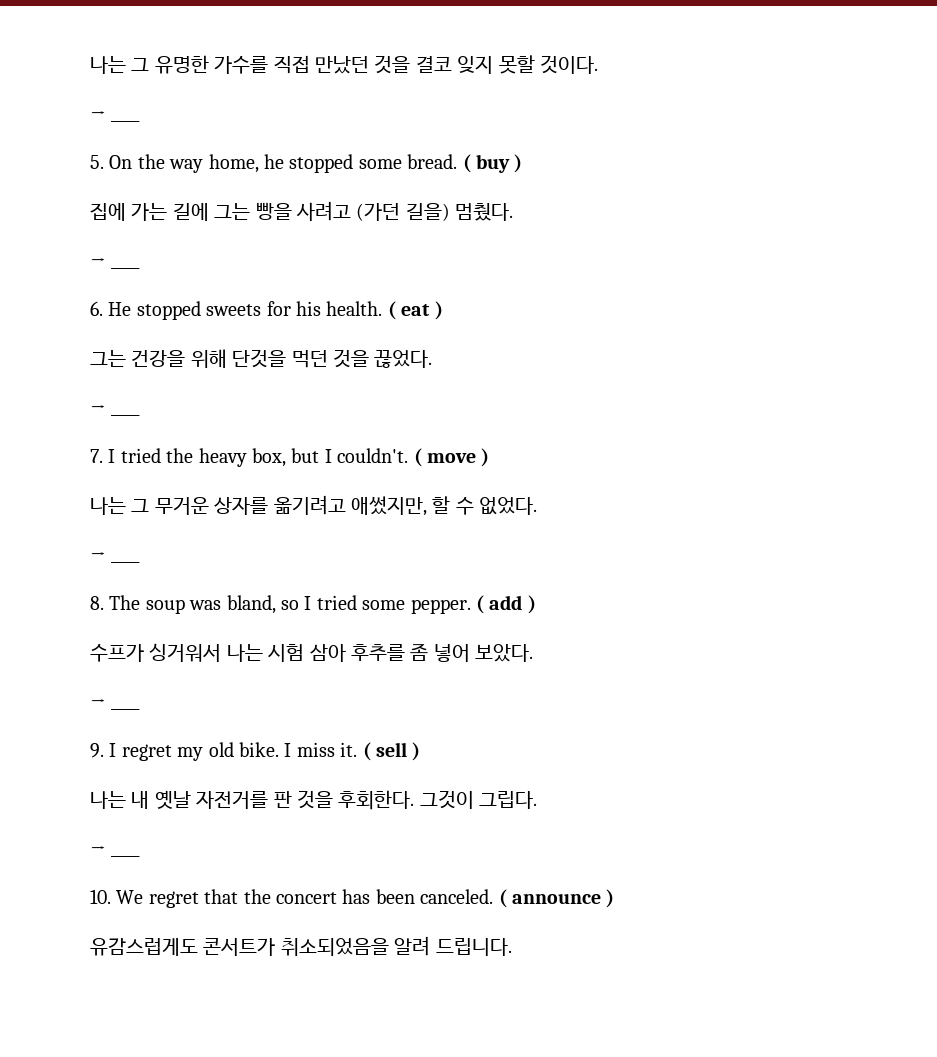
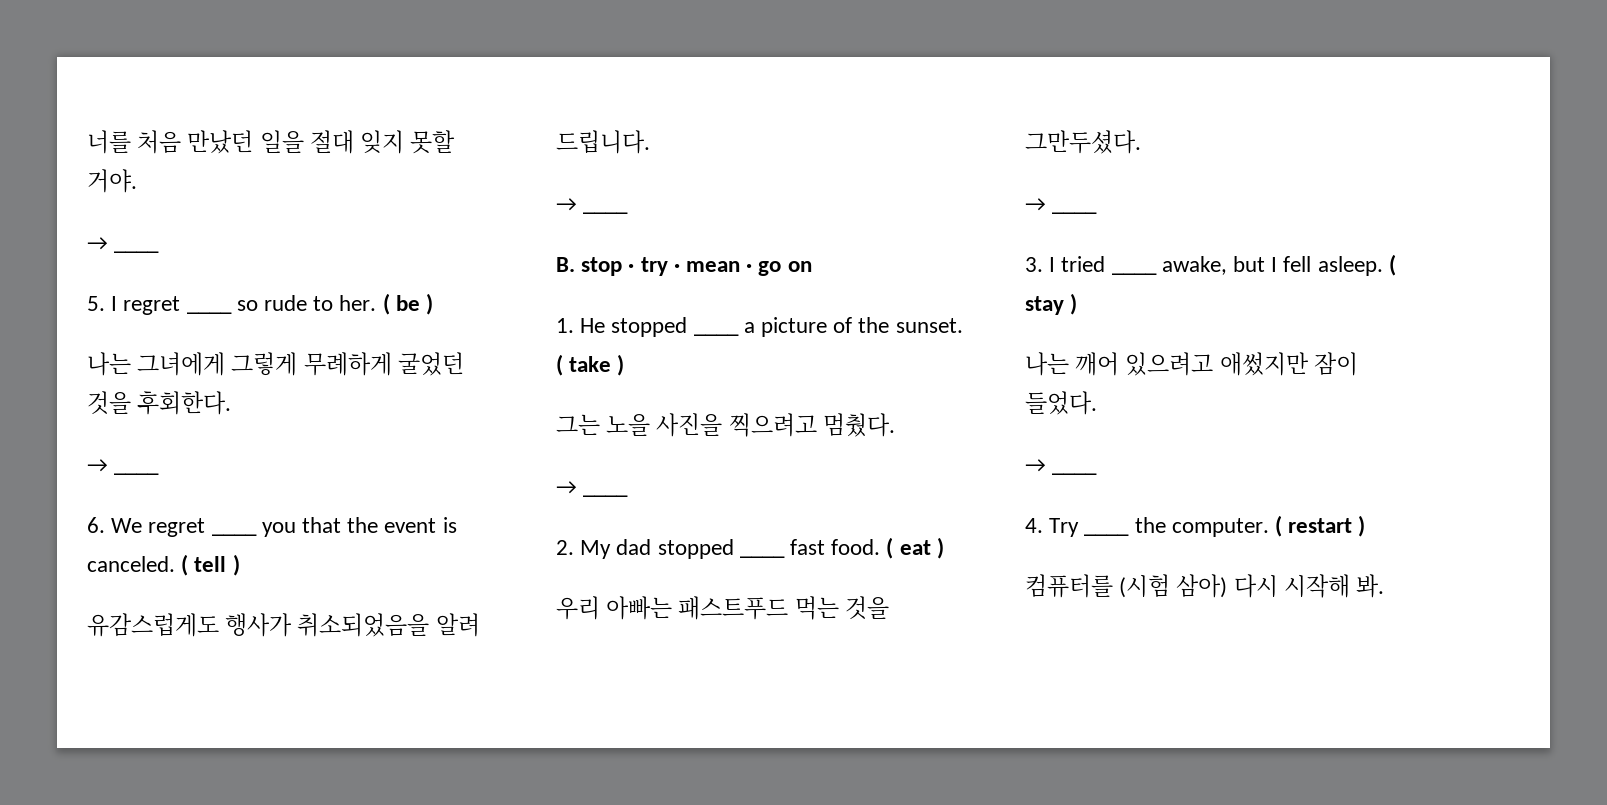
[90,55,452,74] 나는 그 유명한 가수를 직접 만났던 것을 결코 -> [87,130,354,154] 너를 처음 만났던 일을 절대
[539,55,598,74] 것이다. -> [87,169,137,193] 거야.
[109,154,523,173] [90,201,514,221] [90,257,106,267] [111,267,141,269] [90,301,443,320] [90,349,433,368] [90,404,106,414] [111,414,141,416] [90,448,490,467] [90,495,538,516] [90,551,106,561] [111,561,141,563] [90,595,536,614] [90,643,534,662] [90,698,106,708] [111,708,141,710] [90,742,421,761] [90,790,538,810] [90,845,106,855] [111,855,141,857] [90,889,615,908] [90,936,512,956] On the way home, he stopped some bread. ( buy ) // 집에 가는 길에 그는 빵을 사려고 (가던 길을) 멈췄다. // → ____ // 6. He stopped sweets for his health. ( eat ) // 그는 건강을 위해 단것을 먹던 것을 끊었다. // → ____ // 7. I tried the heavy box, but I couldn't. ( move ) // 나는 그 무거운 상자를 옮기려고 애썼지만, 할 수 없었다. // → ____ // 8. The soup was bland, so I tried some pepper. ( add ) // 수프가 싱거워서 나는 시험 삼아 후추를 좀 넣어 보았다. // → ____ // 9. I regret my old bike. I miss it. ( sell ) // 나는 내 옛날 자전거를 판 것을 후회한다. 그것이 그립다. // → ____ // 10. We regret that the concert has been canceled. ( announce ) // 유감스럽게도 콘서트가 취소되었음을 알려 드립니다. -> [111,296,232,315] [236,293,434,315] [87,352,464,376] [87,391,232,415] [87,459,108,472] [114,472,160,475] [87,517,457,537] [87,554,240,576] [87,613,480,637] [556,130,650,154] [556,198,577,211] [583,211,629,214] [556,257,812,276] [556,317,739,337] [743,317,963,337] [556,354,625,376] [556,413,895,437] [556,481,577,494] [583,494,629,497] [556,539,785,559] [790,537,944,559] [556,596,889,620] [1025,130,1141,154] [1025,198,1046,211] [1052,211,1098,214] [1025,256,1106,272] [1111,254,1396,276] [1025,293,1078,315] [1025,352,1358,376] [1025,391,1097,415] [1025,459,1046,472] [1052,472,1098,475] [1025,518,1130,537] [1134,515,1366,537] [1025,574,1385,598] I regret ____ so rude to her. ( be ) // 나는 그녀에게 그렇게 무례하게 굴었던 것을 후회한다. // → ____ // 6. We regret ____ you that the event is canceled. ( tell ) // 유감스럽게도 행사가 취소되었음을 알려 드립니다. // → ____ // B. stop · try · mean · go on // 1. He stopped ____ a picture of the sunset. ( take ) // 그는 노을 사진을 찍으려고 멈췄다. // → ____ // 2. My dad stopped ____ fast food. ( eat ) // 우리 아빠는 패스트푸드 먹는 것을 그만두셨다. // → ____ // 3. I tried ____ awake, but I fell asleep. ( stay ) // 나는 깨어 있으려고 애썼지만 잠이 들었다. // → ____ // 4. Try ____ the computer. ( restart ) // 컴퓨터를 (시험 삼아) 다시 시작해 봐.

